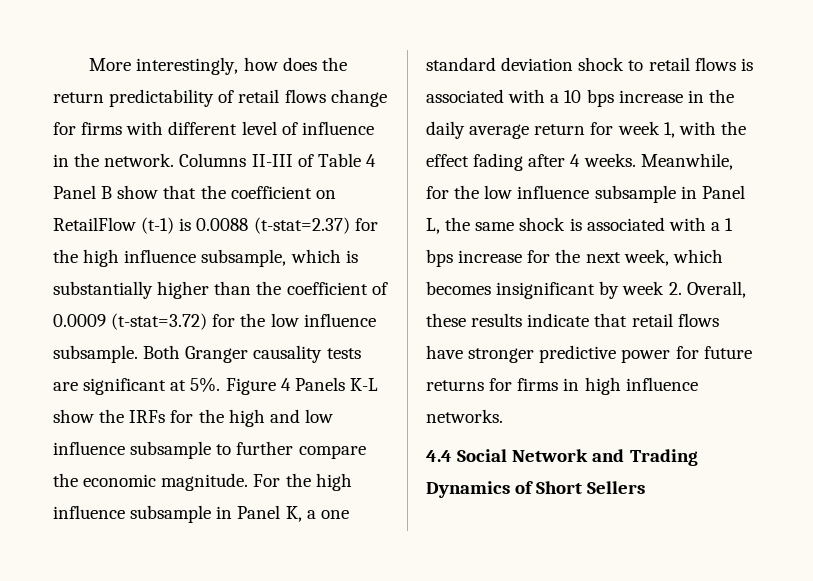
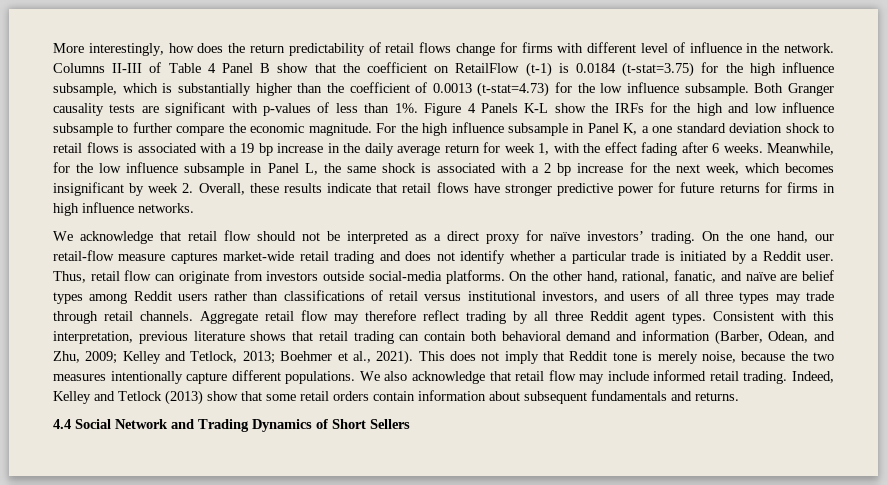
[196,217,350,234] 0.0088 (t-stat=2.37) -> [576,62,695,77] 0.0184 (t-stat=3.75)
[53,313,208,330] 0.0009 (t-stat=3.72) -> [432,82,550,97] 0.0013 (t-stat=4.73)
[170,377,221,392] at 5%. -> [231,102,418,116] with p-values of less than 1%.
[564,89,614,107] 10 bps -> [240,143,273,156] 19 bp
[570,154,581,167] 4 -> [712,143,719,153] 6
[725,218,734,231] [426,249,453,267] 1 bps -> [544,163,572,176] 2 bp
(503, 416) none -> [53,230,834,244] [53,250,835,264] [53,270,834,284] [53,290,835,304] [53,310,834,324] [53,330,835,345] [53,350,835,365] [53,370,834,384] [53,390,739,405] // We acknowledge that retail flow should not be interpreted as a direct proxy for naïve investors’ trading. On the one hand, our retail-flow measure captures market-wide retail trading and does not identify whether a particular trade is initiated by a Reddit user. Thus, retail flow can originate from investors outside social-media platforms. On the other hand, rational, fanatic, and naïve are belief types among Reddit users rather than classifications of retail versus institutional investors, and users of all three types may trade through retail channels. Aggregate retail flow may therefore reflect trading by all three Reddit agent types. Consistent with this interpretation, previous literature shows that retail trading can contain both behavioral demand and information (Barber, Odean, and Zhu, 2009; Kelley and Tetlock, 2013; Boehmer et al., 2021). This does not imply that Reddit tone is merely noise, because the two measures intentionally capture different populations. We also acknowledge that retail flow may include informed retail trading. Indeed, Kelley and Tetlock (2013) show that some retail orders contain information about subsequent fundamentals and returns.

